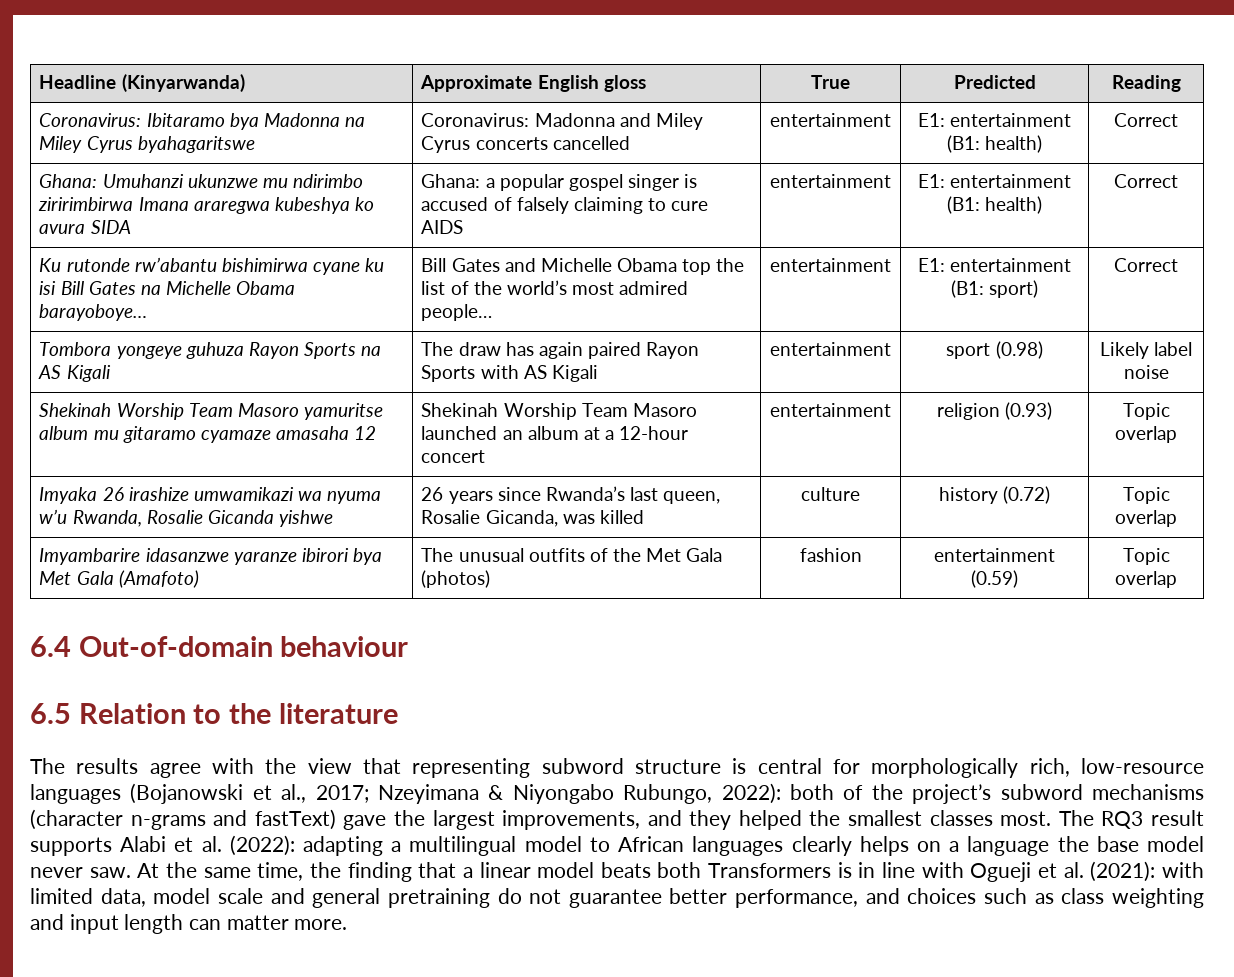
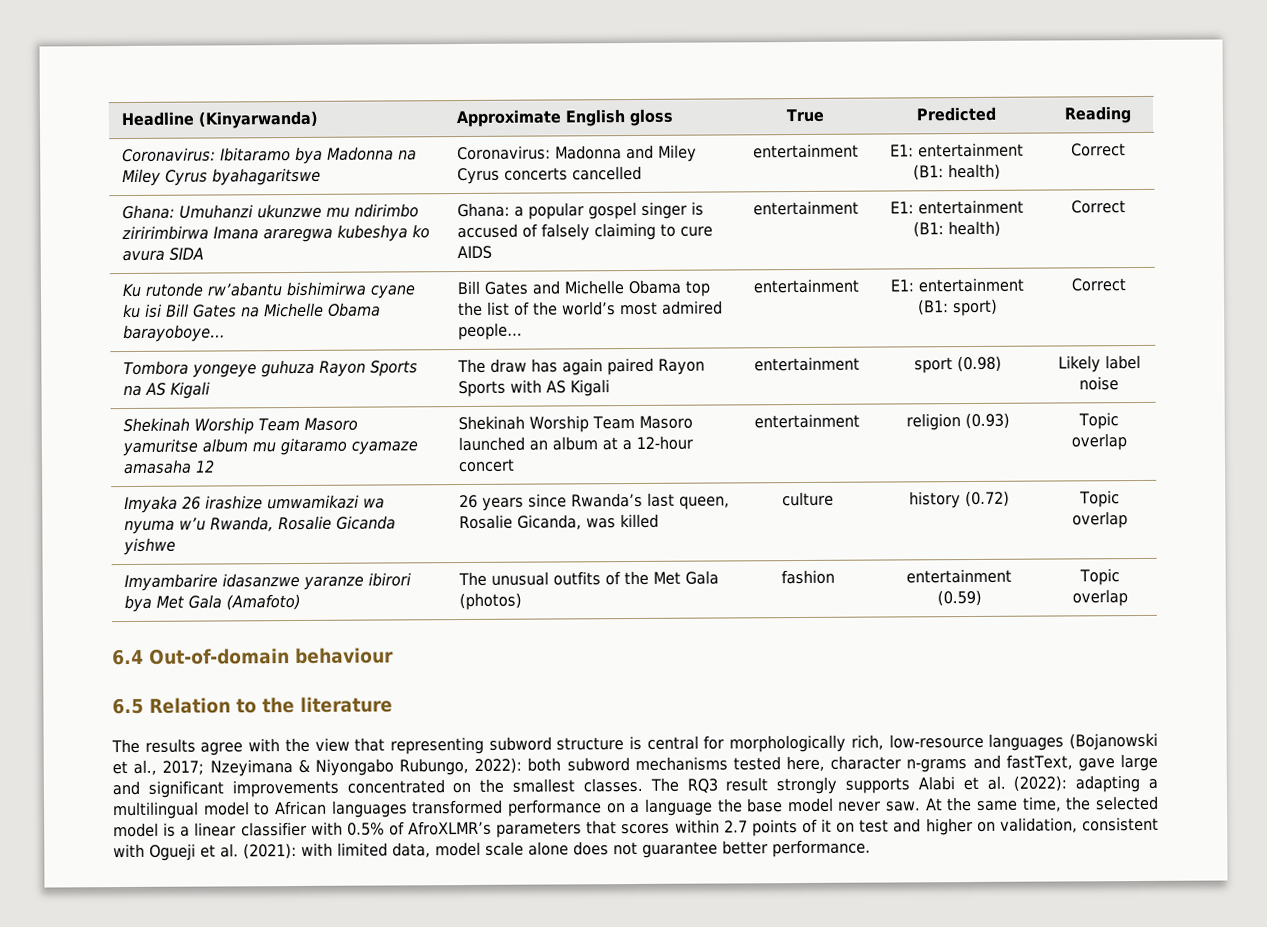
[843,784,1204,804] [30,809,1052,830] of the project’s subword mechanisms (character n-grams and fastText) gave the largest improvements, and they helped the smallest classes most. -> [566,753,1159,773] [112,777,643,798] subword mechanisms tested here, character n-grams and fastText, gave large and significant improvements concentrated on the smallest classes.
(1204, 818) none -> [776,776,838,795] strongly
[791,836,909,856] clearly helps -> [411,799,602,817] transformed performance
[347,862,916,882] finding that a linear model beats both Transformers is in line -> [1095,795,1160,811] [113,816,1160,838] selected model is a linear classifier with 0.5% of AfroXLMR’s parameters that scores within 2.7 points of it on test and higher on validation, consistent
[270,888,1204,908] [30,914,348,934] and general pretraining do not guarantee better performance, and choices such as class weighting and input length can matter more. -> [528,839,871,858] alone does not guarantee better performance.

